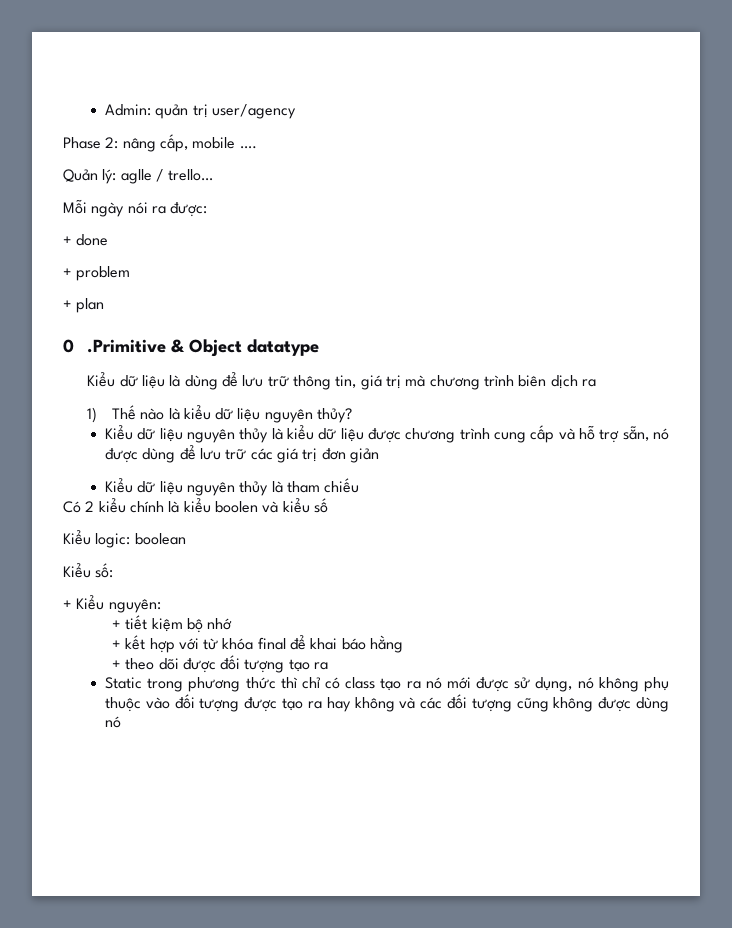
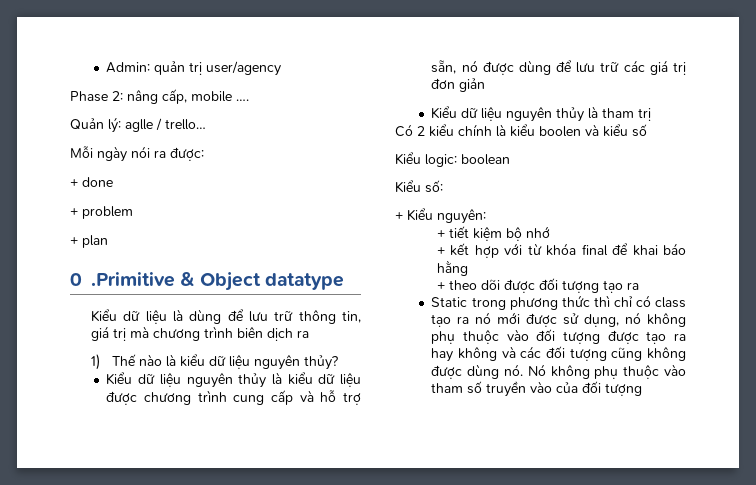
[324,478,360,493] chiếu -> [638,108,652,121] trị
[105,716,122,728] nó -> [504,364,686,379] [431,381,643,397] nó. Nó không phụ thuộc vào tham số truyền vào của đối tượng

